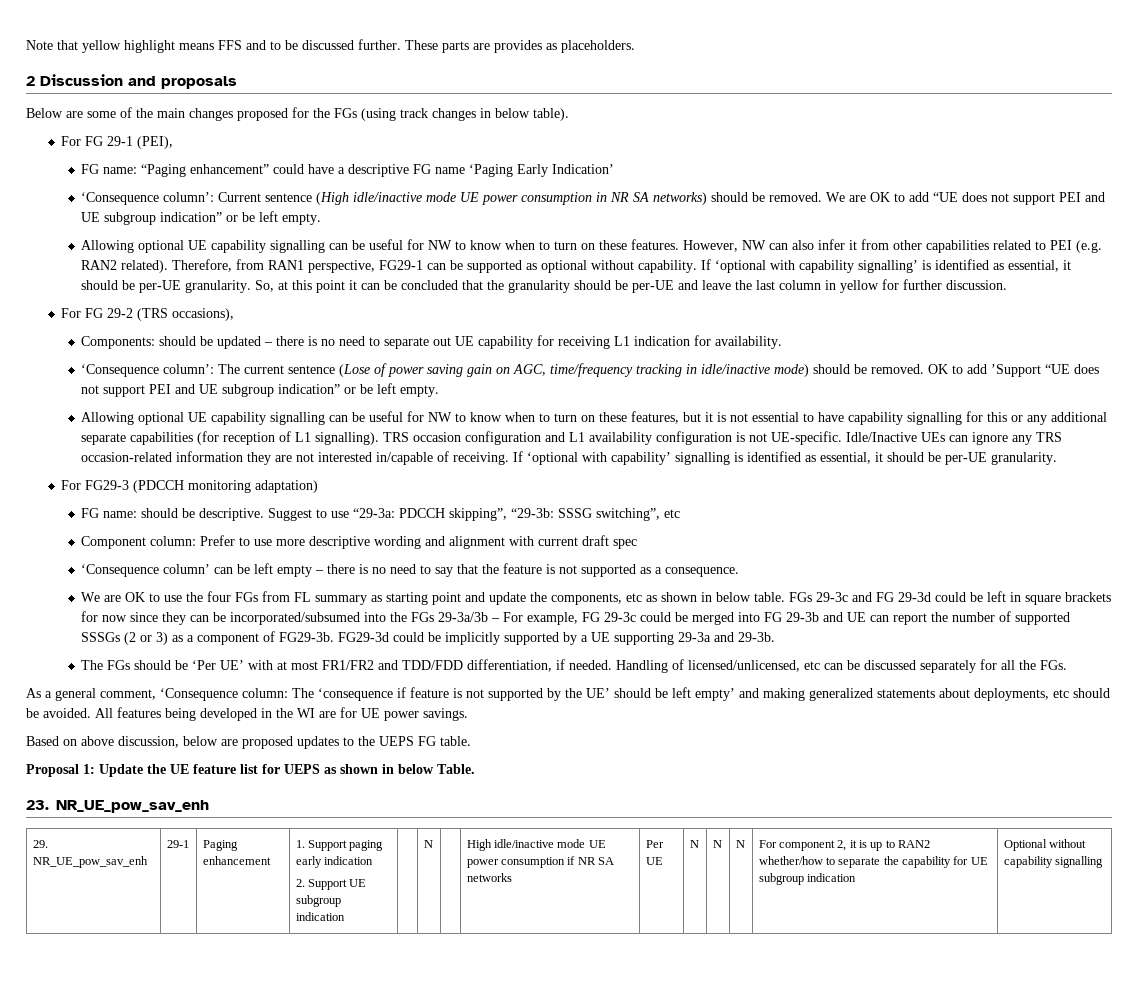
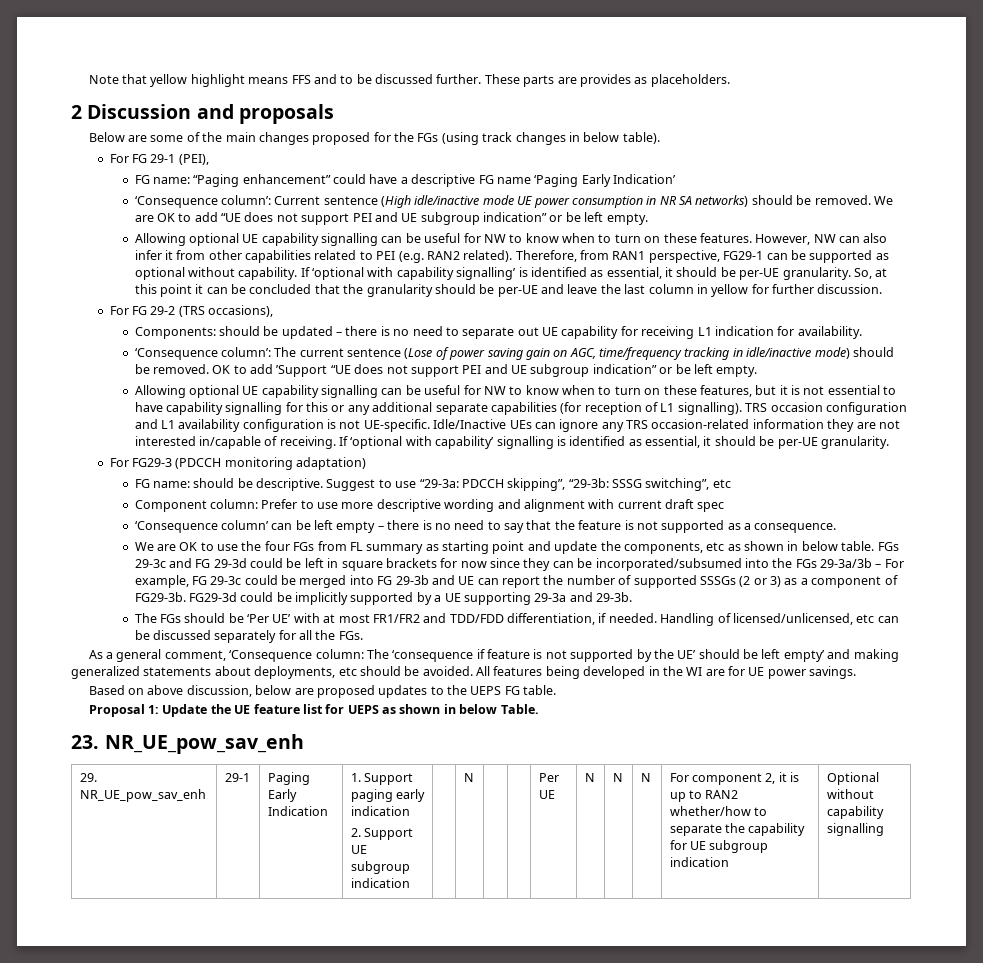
[202,856,271,865] enhancement -> [267,789,297,802] [267,806,328,816] Early Indication
[466,839,606,851] [466,856,615,868] [466,873,512,882] High idle/inactive mode UE power consumption if NR SA networks -> (474, 777) none

